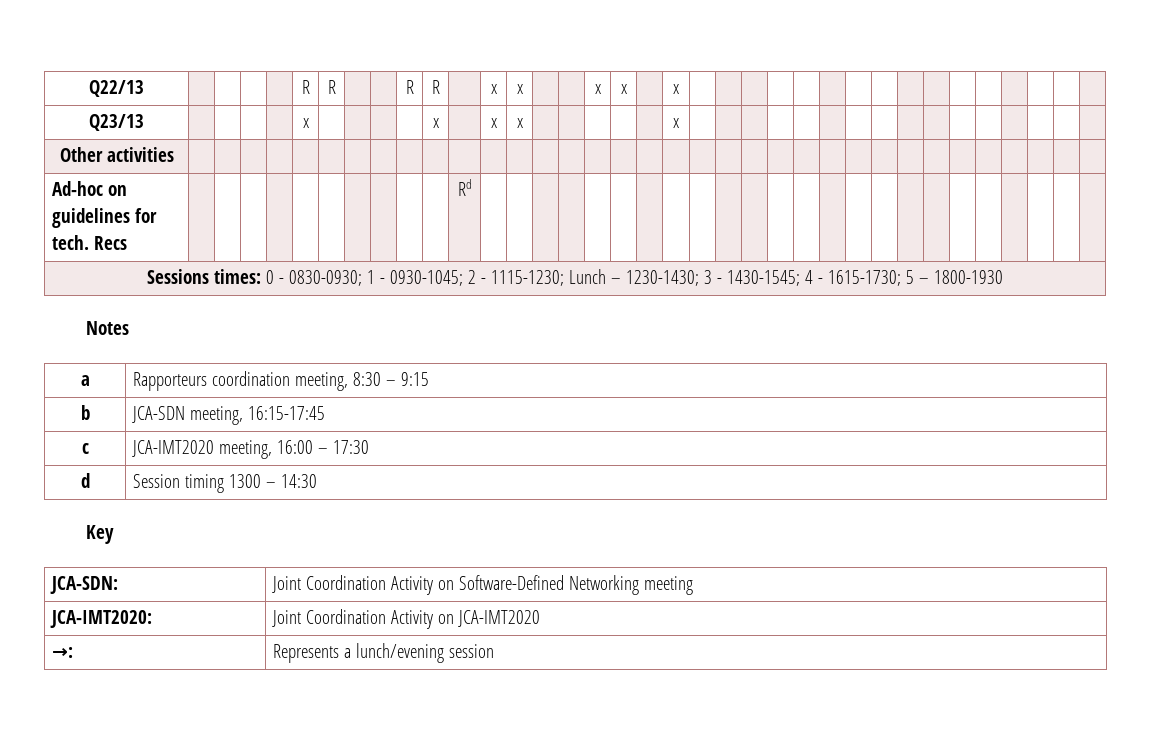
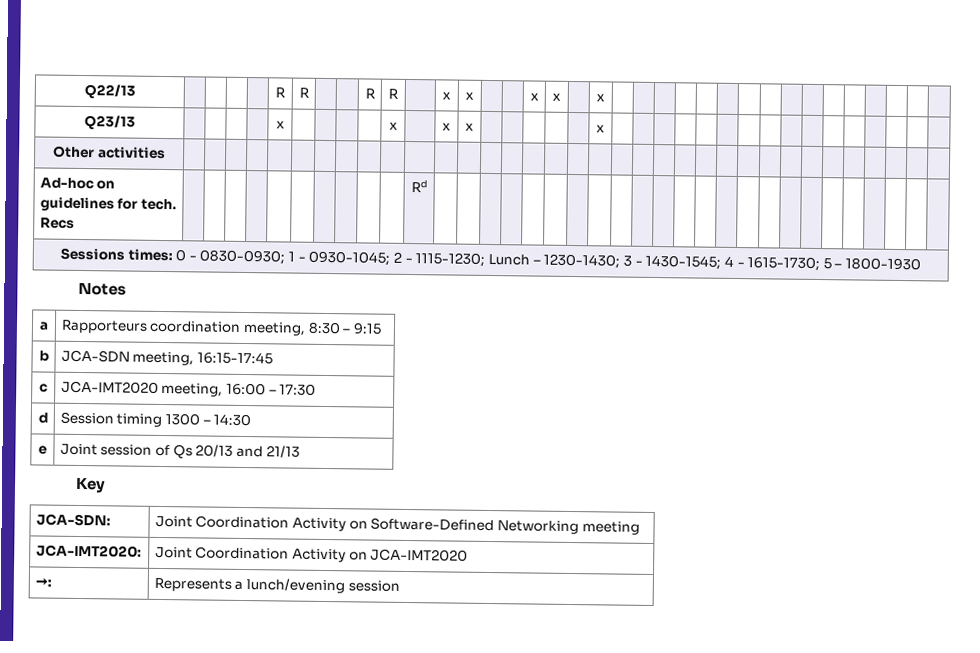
(318, 481) none -> [38,445,47,455] [59,443,300,459] // e | Joint session of Qs 20/13 and 21/13

